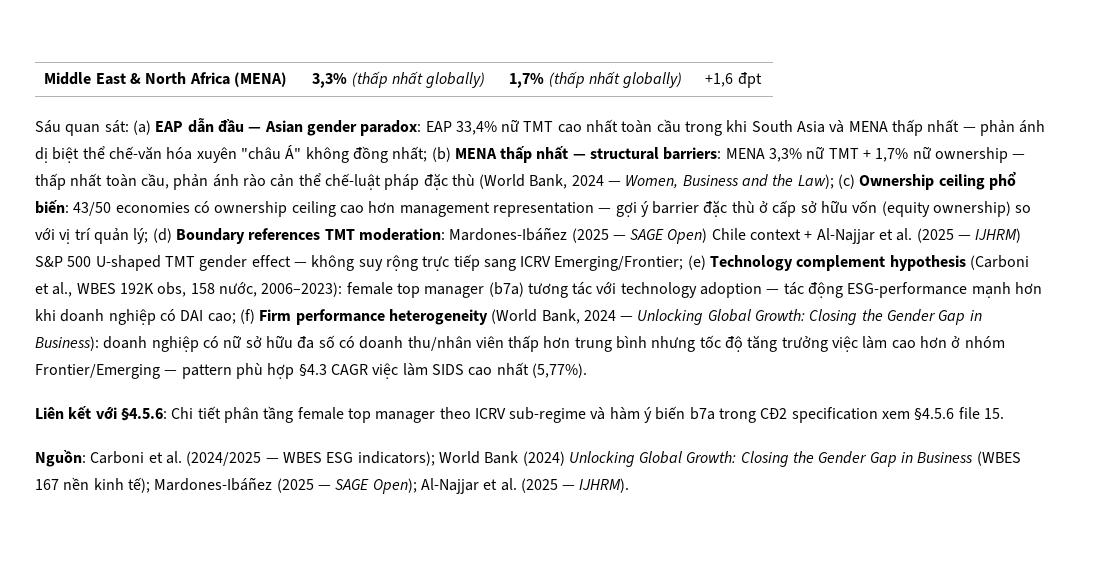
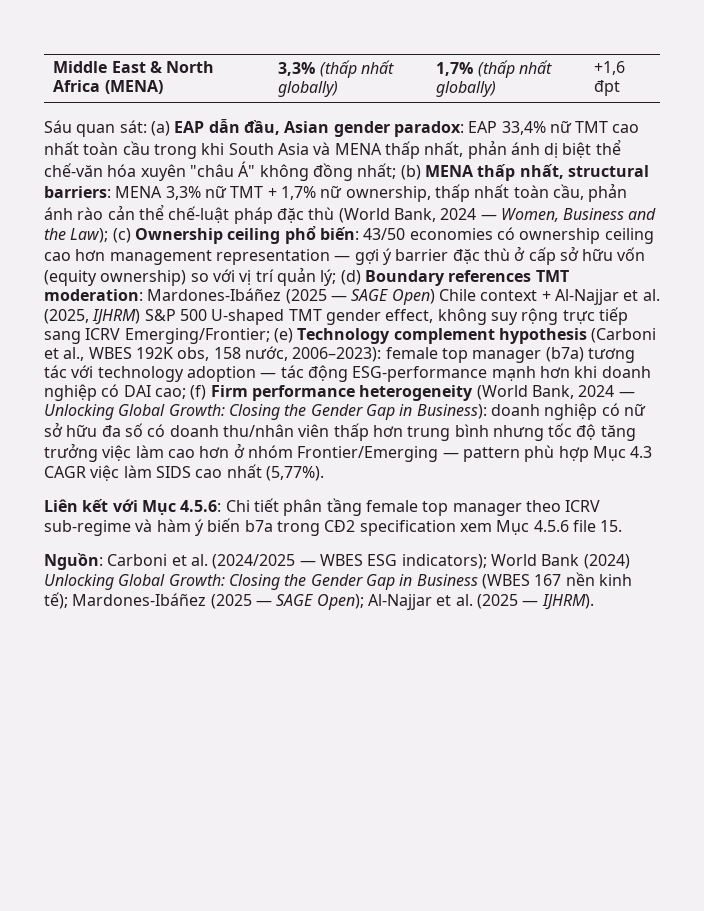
[217,119,262,133] đầu — -> [243,120,280,135] đầu,
[927,119,976,133] nhất — -> [424,141,464,157] nhất,
[536,146,586,160] nhất — -> [519,164,564,179] nhất,
[935,147,1026,163] ownership — -> [345,186,431,202] ownership,
[916,228,972,243] (2025 — -> [44,309,89,324] (2025,
[251,255,307,267] effect — -> [385,309,434,323] effect,
[298,364,327,377] §4.3 -> [592,446,653,461] Mục 4.3
[120,408,167,421] §4.5.6: -> [141,500,222,515] Mục 4.5.6:
[914,408,955,421] §4.5.6 -> [496,520,569,535] Mục 4.5.6

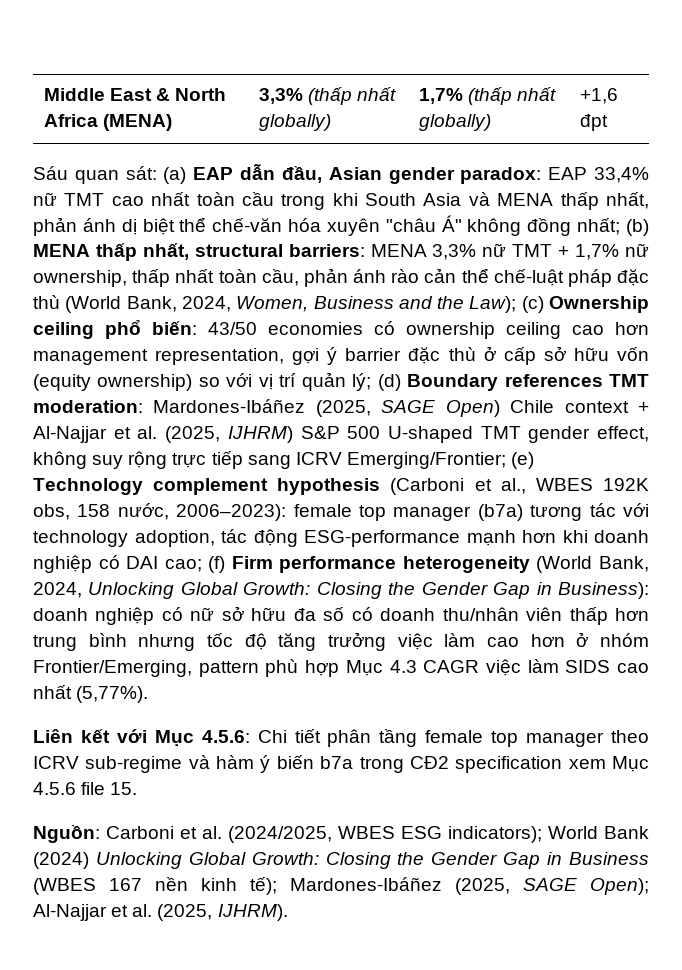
[440,208,497,220] 2024 — -> [181,296,231,312] 2024,
[215,249,351,265] representation — -> [155,348,285,365] representation,
[285,289,347,304] (2025 — -> [315,400,371,417] (2025,
[186,366,277,382] adoption — -> [134,530,215,547] adoption,
[578,385,635,397] 2024 — -> [33,582,82,598] 2024,
[297,446,459,462] Frontier/Emerging — -> [33,660,192,677] Frontier/Emerging,
[212,554,316,569] (2024/2025 — -> [228,826,332,843] (2024/2025,
[210,594,272,609] (2025 — -> [455,878,510,895] (2025,
[476,594,539,609] (2025 — -> [157,904,213,921] (2025,

